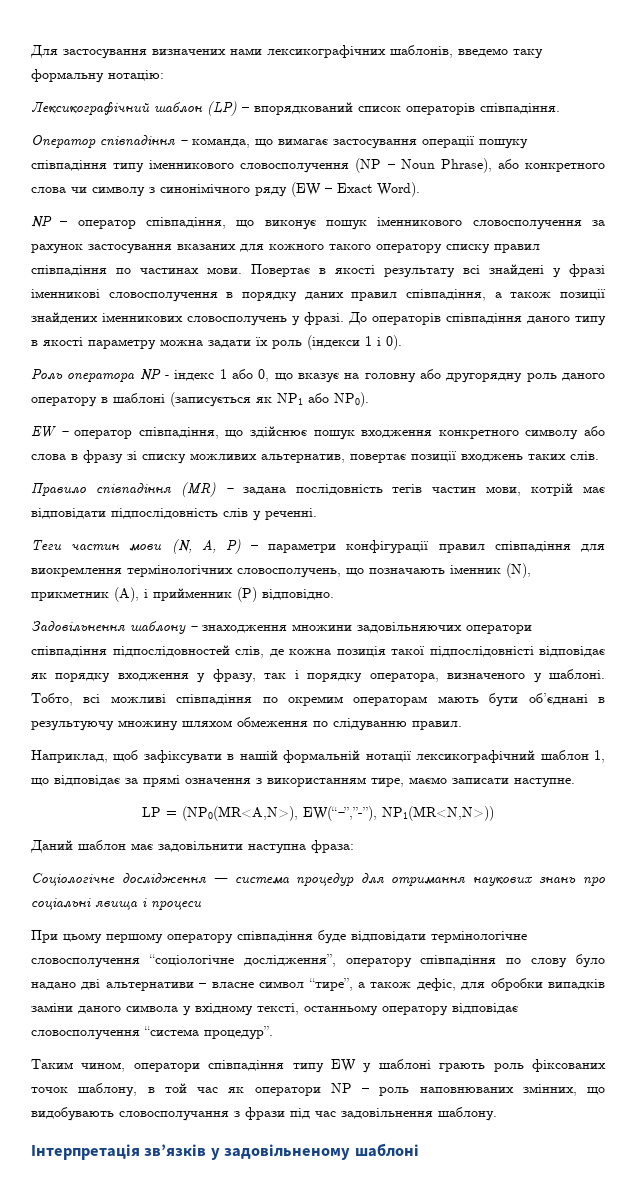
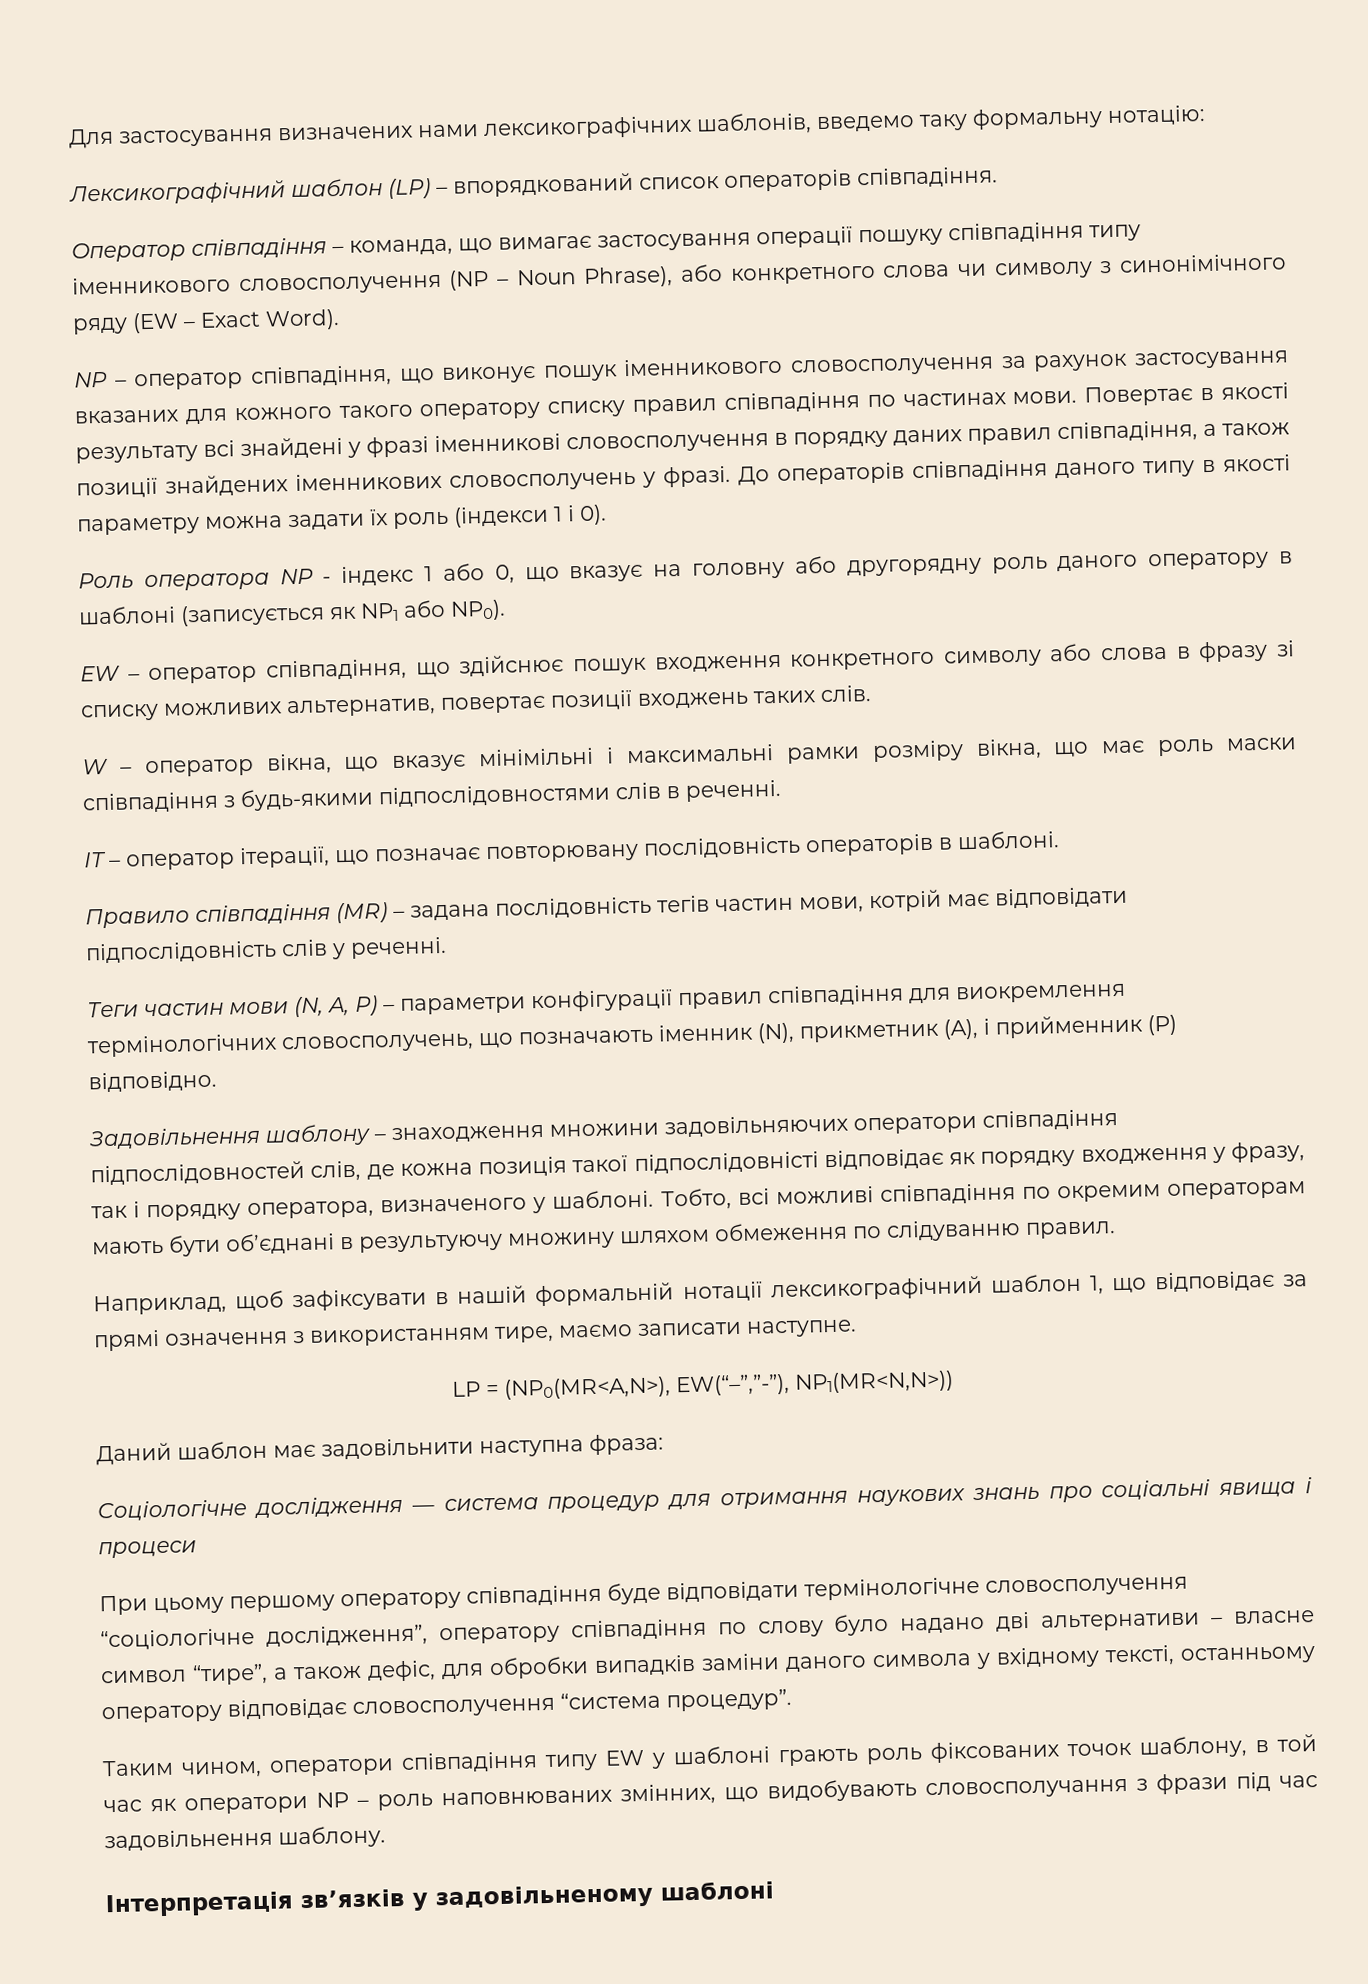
(599, 455) none -> [82,737,1297,778] [82,779,782,814] [83,830,1060,871] // W – оператор вікна, що вказує мінімільні і максимальні рамки розміру вікна, що має роль маски співпадіння з будь-якими підпослідовностями слів в реченні. // IT – оператор ітерації, що позначає повторювану послідовність операторів в шаблоні.

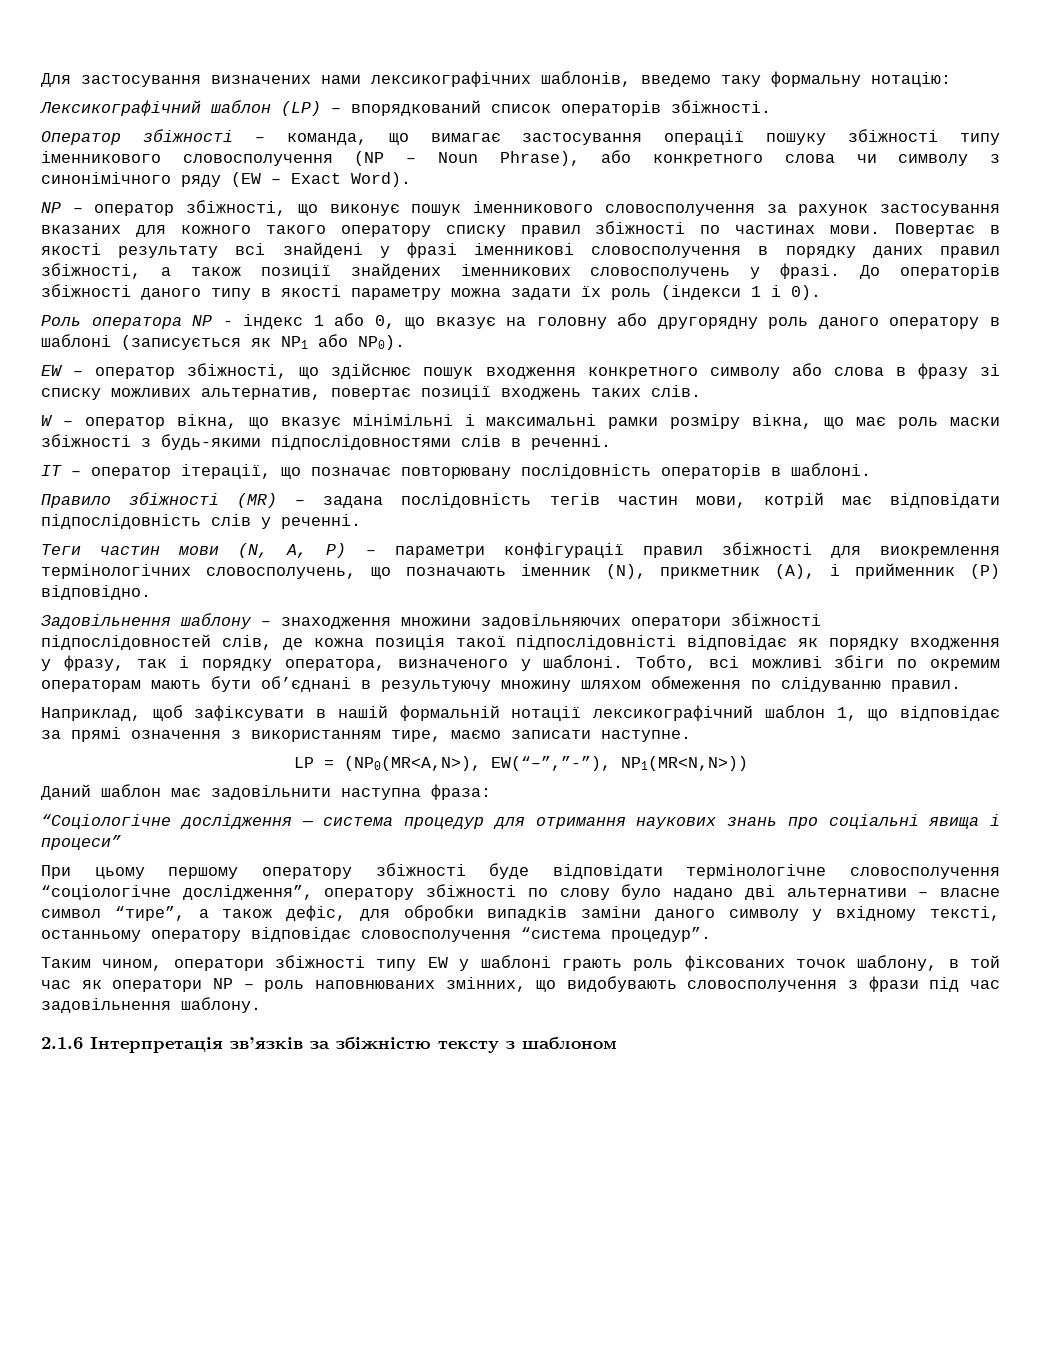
[856,166,998,189] співпадіння. -> [671,100,771,113] збіжності.
[191,237,327,260] співпадіння -> [142,129,233,142] збіжності
[948,221,1084,244] співпадіння -> [848,129,939,142] збіжності
[249,364,392,388] співпадіння, -> [186,200,287,216] збіжності,
[723,391,860,414] співпадіння -> [595,221,686,234] збіжності
[1057,420,1198,444] співпадіння, -> [41,263,141,279] збіжності,
[912,459,1048,482] співпадіння -> [41,284,131,297] збіжності
[265,658,407,682] співпадіння, -> [187,363,288,379] збіжності,
[82,791,219,814] співпадіння -> [41,434,131,447] збіжності
[195,903,331,926] співпадіння -> [129,492,220,505] збіжності
[767,984,904,1007] співпадіння -> [721,542,812,555] збіжності
[982,1109,1118,1131] співпадіння -> [731,613,821,626] збіжності
[879,1183,1016,1205] співпадіння -> [834,655,885,668] збіги
[97,1499,247,1522] Соціологічне -> [41,814,171,829] “Соціологічне
[98,1540,197,1559] процеси -> [41,835,121,850] процеси”
[466,1584,602,1607] співпадіння -> [375,863,466,876] збіжності
[570,1618,707,1641] співпадіння -> [426,884,517,897] збіжності
[872,1653,972,1668] символа -> [728,909,799,921] символу
[401,1751,538,1774] співпадіння -> [275,955,366,968] збіжності
[925,1778,1128,1800] словосполучання -> [687,980,838,992] словосполучення
(386, 1837) none -> [41,1037,83,1049] 2.1.6
[412,1880,774,1911] у задовільненому шаблоні -> [310,1037,617,1053] за збіжністю тексту з шаблоном

